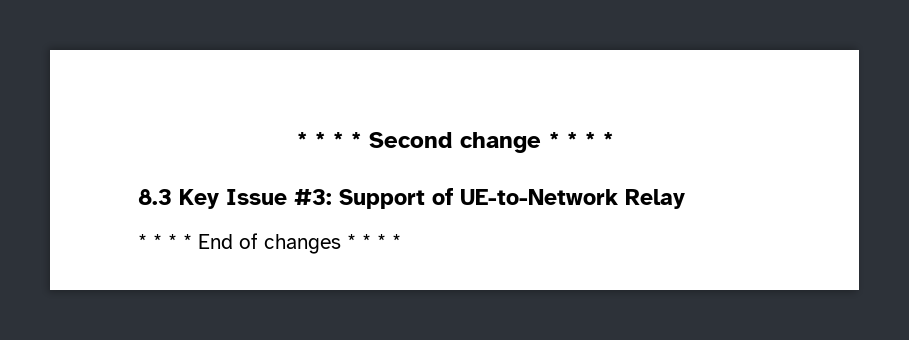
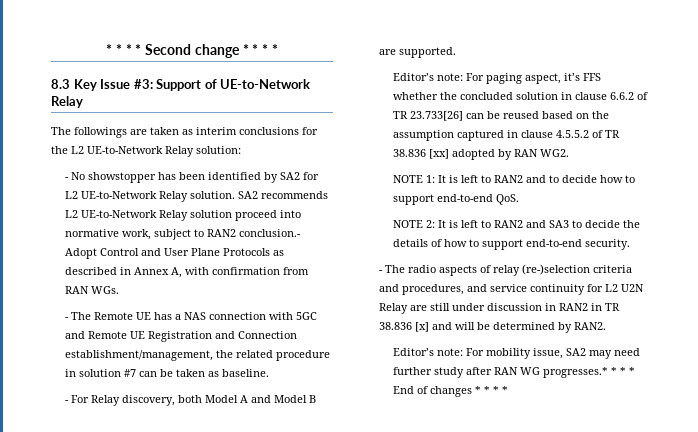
[138,234,147,249] * -> [51,127,318,138] [51,146,241,157] [64,172,319,183] [64,191,328,202] [64,210,301,221] [64,229,301,240] [64,248,284,259] [64,267,309,278] [64,286,119,294] [64,312,317,320] [64,331,297,342] [64,350,330,361] [64,369,269,377] [64,395,316,406] [378,47,456,58] [392,73,601,84] [392,92,648,100] [392,111,609,121] [392,130,620,141] [392,149,569,160] [392,175,635,183] [392,194,519,205] [392,220,640,228] [392,239,630,250] [378,264,632,276] [378,284,644,295] [378,303,620,314] [378,322,606,333] [392,348,640,359] [392,367,608,378] The followings are taken as interim conclusions for the L2 UE-to-Network Relay solution: // - No showstopper has been identified by SA2 for L2 UE-to-Network Relay solution. SA2 recommends L2 UE-to-Network Relay solution proceed into normative work, subject to RAN2 conclusion.- Adopt Control and User Plane Protocols as described in Annex A, with confirmation from RAN WGs. // - The Remote UE has a NAS connection with 5GC and Remote UE Registration and Connection establishment/management, the related procedure in solution #7 can be taken as baseline. // - For Relay discovery, both Model A and Model B are supported. // Editor’s note: For paging aspect, it’s FFS whether the concluded solution in clause 6.6.2 of TR 23.733[26] can be reused based on the assumption captured in clause 4.5.5.2 of TR 38.836 [xx] adopted by RAN WG2. // NOTE 1: It is left to RAN2 and to decide how to support end-to-end QoS. // NOTE 2: It is left to RAN2 and SA3 to decide the details of how to support end-to-end security. // - The radio aspects of relay (re-)selection criteria and procedures, and service continuity for L2 U2N Relay are still under discussion in RAN2 in TR 38.836 [x] and will be determined by RAN2. // Editor’s note: For mobility issue, SA2 may need further study after RAN WG progresses.*

